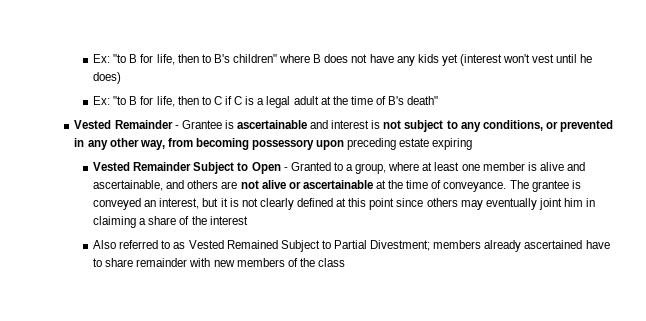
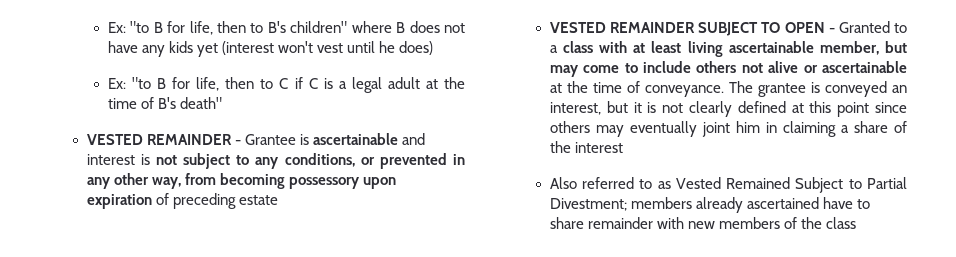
[74,120,173,129] Vested Remainder -> [86,134,232,145] VESTED REMAINDER
(345, 145) none -> [86,193,169,209] expiration of
[432,138,473,150] [93,162,585,174] [93,180,238,191] expiring // Vested Remainder Subject to Open - Granted to a group, where at least one member is alive and ascertainable, and others are -> [549,21,907,36] [549,41,907,57] [549,61,737,77] // VESTED REMAINDER SUBJECT TO OPEN - Granted to a class with at least living ascertainable member, but may come to include others

